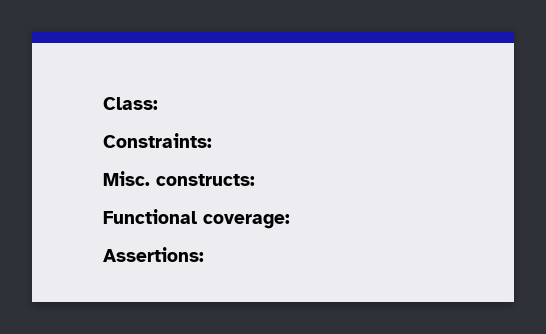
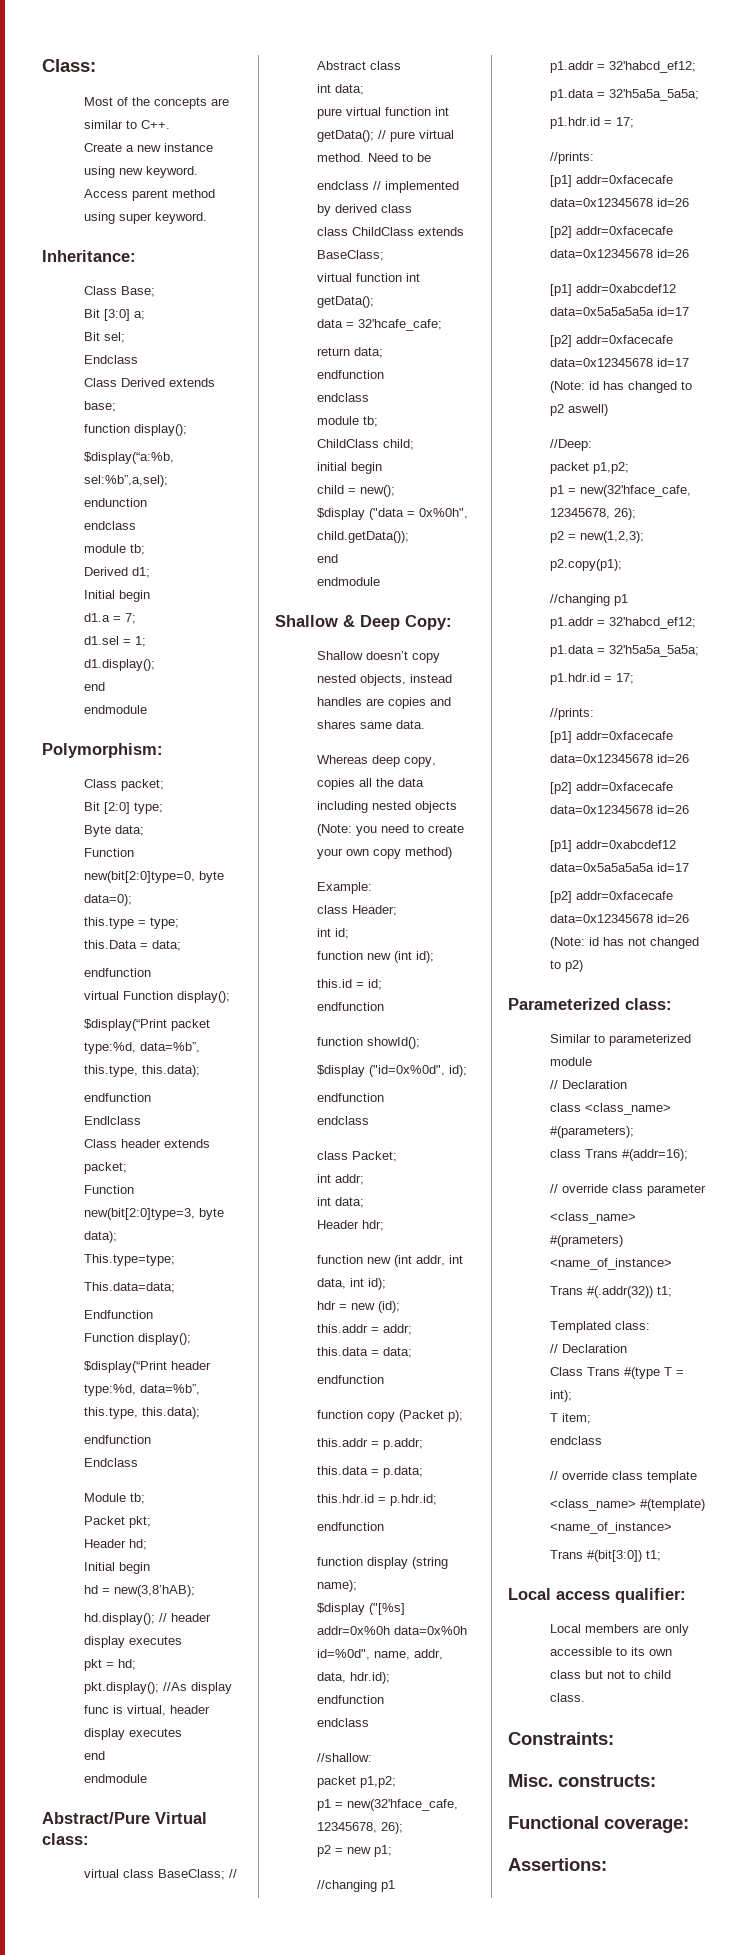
(158, 103) none -> [84,97,230,109] [84,120,171,129] [84,143,214,152] [84,166,199,178] [84,189,216,201] [84,212,208,224] [42,250,136,262] [84,286,156,297] [84,309,146,321] [84,332,126,343] [84,355,139,364] [84,378,216,387] [84,401,117,412] [84,424,188,436] [84,452,175,464] [84,475,169,487] [84,498,148,507] [84,521,137,530] [84,544,146,555] [84,567,151,578] [84,590,151,602] [84,613,137,624] [84,636,147,647] [84,659,156,671] [84,682,106,691] [84,705,148,714] [42,743,163,758] [84,779,165,791] [84,802,164,814] [84,825,145,837] [84,848,135,857] [84,871,225,883] [84,894,133,906] [84,917,180,929] [84,940,182,951] [84,968,152,977] [84,991,231,1003] [84,1019,211,1031] [84,1042,201,1054] [84,1065,201,1077] [84,1093,152,1102] [84,1116,142,1125] [84,1139,211,1148] [84,1162,128,1174] [84,1185,135,1194] [84,1208,225,1220] [84,1231,118,1243] [84,1254,176,1266] [84,1282,176,1293] [84,1310,154,1319] [84,1333,192,1345] [84,1361,212,1373] [84,1384,201,1396] [84,1407,201,1419] [84,1435,152,1444] [84,1458,139,1467] [84,1493,146,1504] [84,1516,152,1528] [84,1539,148,1550] [84,1562,151,1574] [84,1585,196,1597] [84,1613,212,1625] [84,1636,183,1648] [84,1659,137,1671] [84,1682,233,1694] [84,1705,211,1716] [84,1728,183,1740] [84,1751,106,1760] [84,1774,148,1783] [42,1812,207,1824] [42,1833,89,1845] [84,1869,238,1880] [317,61,402,70] [317,84,365,95] [317,107,450,119] [317,130,455,142] [317,153,432,162] [317,181,460,193] [317,204,413,216] [317,227,465,236] [317,250,385,261] [317,273,421,282] [317,296,375,308] [317,319,443,331] [317,347,384,358] [317,370,385,379] [317,393,370,402] [317,416,379,427] [317,439,415,450] [317,462,383,474] [317,485,396,497] [317,508,469,520] [317,531,410,543] [317,554,339,563] [317,577,381,586] [275,615,452,630] [317,651,441,663] [317,674,453,686] [317,697,452,709] [317,720,426,729] [317,755,437,767] [317,778,425,790] [317,801,458,813] [317,824,465,836] [317,847,453,859] [317,882,373,894] [317,905,398,916] [317,928,350,939] [317,951,435,963] [317,979,383,990] [317,1002,385,1011] [317,1037,421,1049] [317,1065,468,1077] [317,1093,385,1102] [317,1116,370,1125] [317,1151,398,1162] [317,1174,365,1185] [317,1197,365,1208] [317,1220,385,1231] [317,1255,464,1267] [317,1278,387,1290] [317,1301,401,1313] [317,1324,413,1335] [317,1347,413,1358] [317,1375,385,1384] [317,1410,464,1422] [317,1438,424,1450] [317,1466,424,1478] [317,1494,438,1506] [317,1522,385,1531] [317,1557,449,1569] [317,1580,358,1592] [317,1603,406,1615] [317,1626,468,1635] [317,1649,444,1660] [317,1672,391,1684] [317,1695,385,1704] [317,1718,370,1727] [317,1753,373,1762] [317,1776,397,1788] [317,1799,459,1811] [317,1822,404,1834] [317,1845,393,1857] [317,1880,396,1892] [550,61,697,73] [550,89,700,101] [550,117,635,129] [550,152,595,164] [550,175,674,187] [550,198,690,207] [550,226,674,238] [550,249,690,258] [550,284,677,296] [550,307,690,316] [550,335,674,347] [550,358,690,367] [550,381,693,393] [550,404,609,416] [550,439,593,451] [550,462,630,474] [550,485,692,497] [550,508,637,520] [550,531,645,543] [550,559,623,571] [550,594,629,606] [550,617,697,629] [550,645,700,657] [550,673,635,685] [550,708,595,720] [550,731,674,743] [550,754,690,763] [550,782,674,794] [550,805,690,814] [550,840,677,852] [550,863,690,872] [550,891,674,903] [550,914,690,923] [550,937,700,949] [550,960,584,972] [508,998,672,1010] [550,1034,692,1046] [550,1057,593,1066] [550,1080,628,1089] [550,1103,672,1115] [550,1126,635,1138] [550,1149,689,1161] [550,1184,707,1196] [550,1212,637,1224] [550,1235,624,1247] [550,1258,673,1270] [550,1286,673,1298] [550,1321,651,1333] [550,1344,628,1353] [550,1367,685,1379] [550,1390,573,1402] [550,1413,592,1424] [550,1436,603,1445] [550,1471,698,1483] [550,1499,706,1511] [550,1522,673,1534] [550,1550,662,1562] [508,1588,686,1603] [550,1624,690,1636] [550,1647,673,1656] [550,1670,672,1679] [550,1693,586,1702] // Most of the concepts are similar to C++. // Create a new instance using new keyword. Access parent method using super keyword. // Inheritance: // Class Base; // Bit [3:0] a; // Bit sel; // Endclass // Class Derived extends base; // function display(); // $display(“a:%b, sel:%b”,a,sel); // endunction // endclass // module tb; // Derived d1; // Initial begin // d1.a = 7; // d1.sel = 1; // d1.display(); // end // endmodule // Polymorphism: // Class packet; // Bit [2:0] type; // Byte data; // Function new(bit[2:0]type=0, byte data=0); // this.type = type; // this.Data = data; // endfunction // virtual Function display(); // $display(“Print packet type:%d, data=%b”, this.type, this.data); // endfunction // Endlclass // Class header extends packet; // Function new(bit[2:0]type=3, byte data); // This.type=type; // This.data=data; // Endfunction // Function display(); // $display(“Print header type:%d, data=%b”, this.type, this.data); // endfunction // Endclass // Module tb; // Packet pkt; // Header hd; // Initial begin // hd = new(3,8’hAB); // hd.display(); // header display executes // pkt = hd; // pkt.display(); //As display func is virtual, header display executes // end // endmodule // Abstract/Pure Virtual class: // virtual class BaseClass; // Abstract class // int data; // pure virtual function int getData(); // pure virtual method. Need to be // endclass // implemented by derived class // class ChildClass extends BaseClass; // virtual function int getData(); // data = 32'hcafe_cafe; // return data; // endfunction // endclass // module tb; // ChildClass child; // initial begin // child = new(); // $display ("data = 0x%0h", child.getData()); // end // endmodule // Shallow & Deep Copy: // Shallow doesn’t copy nested objects, instead handles are copies and shares same data. // Whereas deep copy, copies all the data including nested objects (Note: you need to create your own copy method) // Example: // class Header; // int id; // function new (int id); // this.id = id; // endfunction // function showId(); // $display ("id=0x%0d", id); // endfunction // endclass // class Packet; // int addr; // int data; // Header hdr; // function new (int addr, int data, int id); // hdr = new (id); // this.addr = addr; // this.data = data; // endfunction // function copy (Packet p); // this.addr = p.addr; // this.data = p.data; // this.hdr.id = p.hdr.id; // endfunction // function display (string name); // $display ("[%s] addr=0x%0h data=0x%0h id=%0d", name, addr, data, hdr.id); // endfunction // endclass // //shallow: // packet p1,p2; // p1 = new(32'hface_cafe, 12345678, 26); // p2 = new p1; // //changing p1 // p1.addr = 32'habcd_ef12; // p1.data = 32'h5a5a_5a5a; // p1.hdr.id = 17; // //prints: // [p1] addr=0xfacecafe data=0x12345678 id=26 // [p2] addr=0xfacecafe data=0x12345678 id=26 // [p1] addr=0xabcdef12 data=0x5a5a5a5a id=17 // [p2] addr=0xfacecafe data=0x12345678 id=17 (Note: id has changed to p2 aswell) // //Deep: // packet p1,p2; // p1 = new(32'hface_cafe, 12345678, 26); // p2 = new(1,2,3); // p2.copy(p1); // //changing p1 // p1.addr = 32'habcd_ef12; // p1.data = 32'h5a5a_5a5a; // p1.hdr.id = 17; // //prints: // [p1] addr=0xfacecafe data=0x12345678 id=26 // [p2] addr=0xfacecafe data=0x12345678 id=26 // [p1] addr=0xabcdef12 data=0x5a5a5a5a id=17 // [p2] addr=0xfacecafe data=0x12345678 id=26 (Note: id has not changed to p2) // Parameterized class: // Similar to parameterized module // // Declaration // class <class_name> #(parameters); // class Trans #(addr=16); // // override class parameter // <class_name> #(prameters) <name_of_instance> // Trans #(.addr(32)) t1; // Templated class: // // Declaration // Class Trans #(type T = int); // T item; // endclass // // override class template // <class_name> #(template) <name_of_instance> // Trans #(bit[3:0]) t1; // Local access qualifier: // Local members are only accessible to its own class but not to child class.

